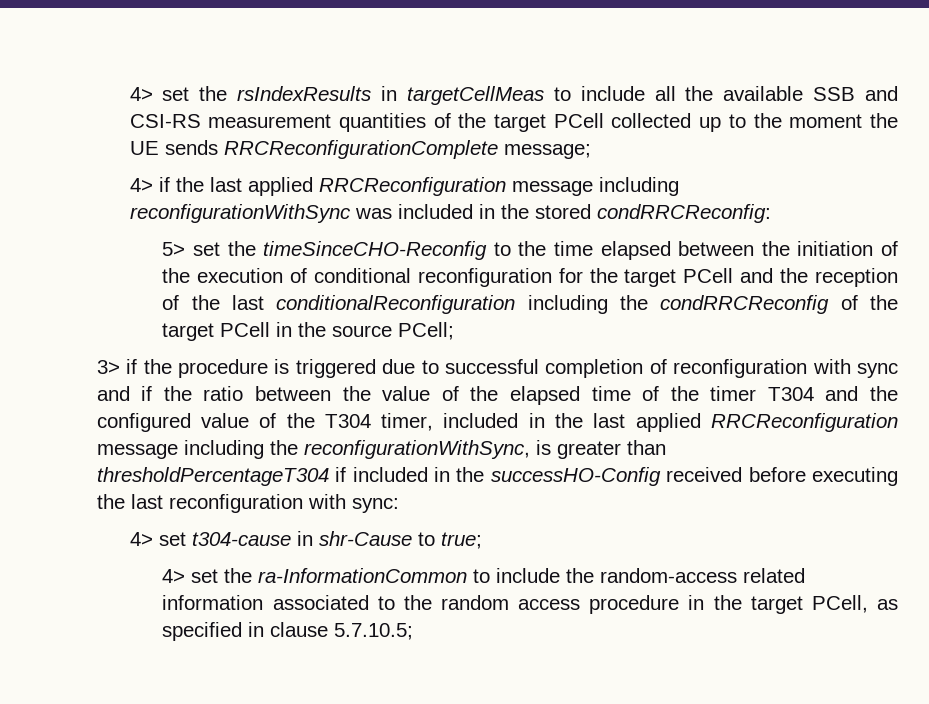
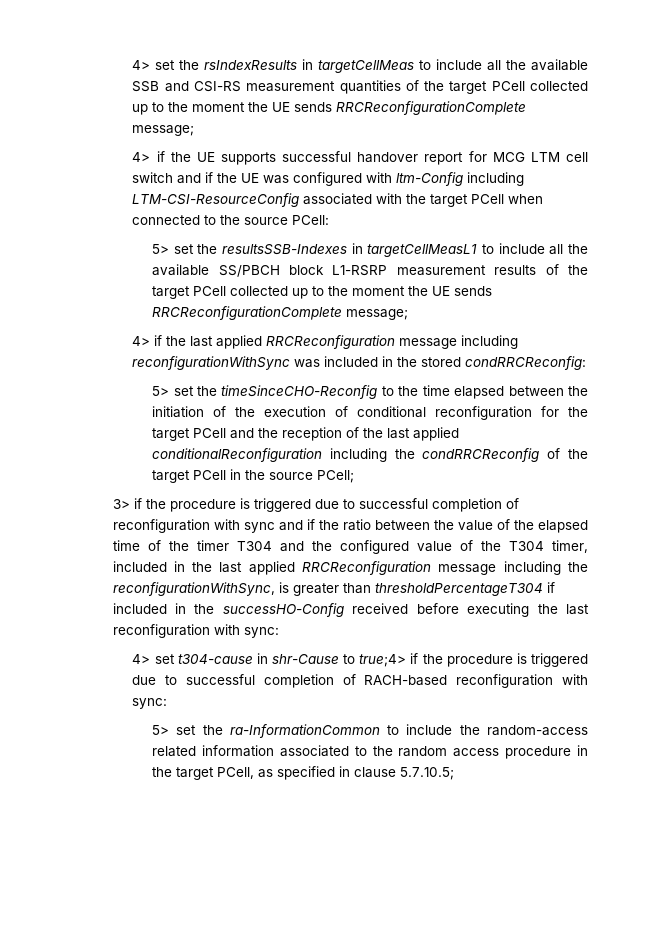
(591, 151) none -> [132,151,589,165] [132,172,525,186] [132,193,544,207] [132,215,330,225] [152,243,588,257] [152,264,588,277] [152,286,493,299] [152,306,409,320] // 4> if the UE supports successful handover report for MCG LTM cell switch and if the UE was configured with ltm-Config including LTM-CSI-ResourceConfig associated with the target PCell when connected to the source PCell: // 5> set the resultsSSB-Indexes in targetCellMeasL1 to include all the available SS/PBCH block L1-RSRP measurement results of the target PCell collected up to the moment the UE sends RRCReconfigurationComplete message;
(265, 302) none -> [413,427,460,441] applied
[440,532,482,549] [162,569,186,583] true; // 4> -> [359,653,589,667] [132,674,588,688] [132,698,168,709] [152,725,170,735] true;4> if the procedure is triggered due to successful completion of RACH-based reconfiguration with sync: // 5>

